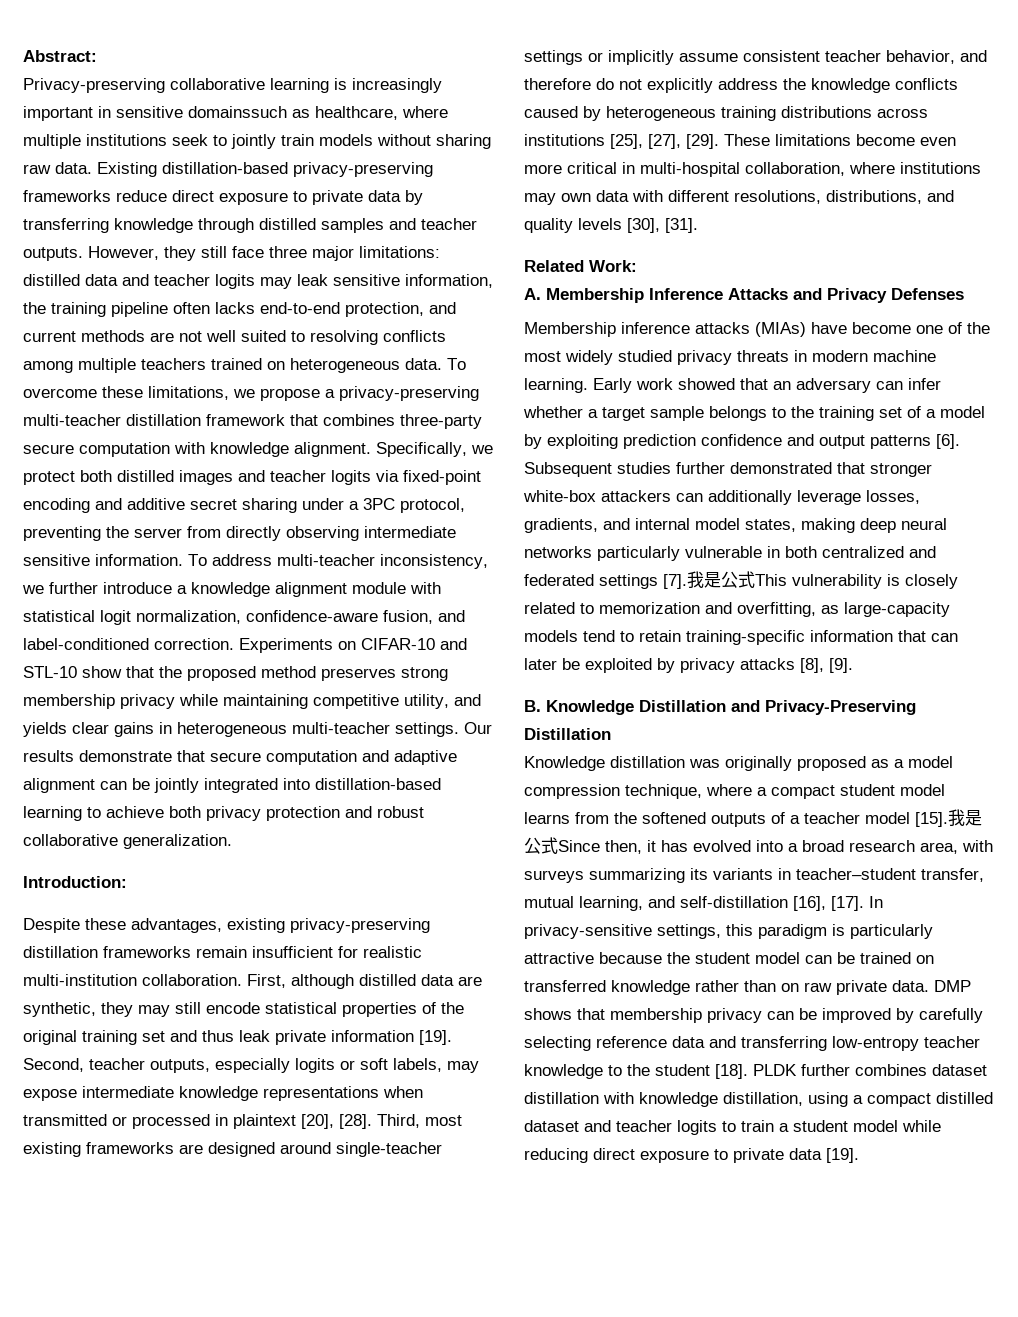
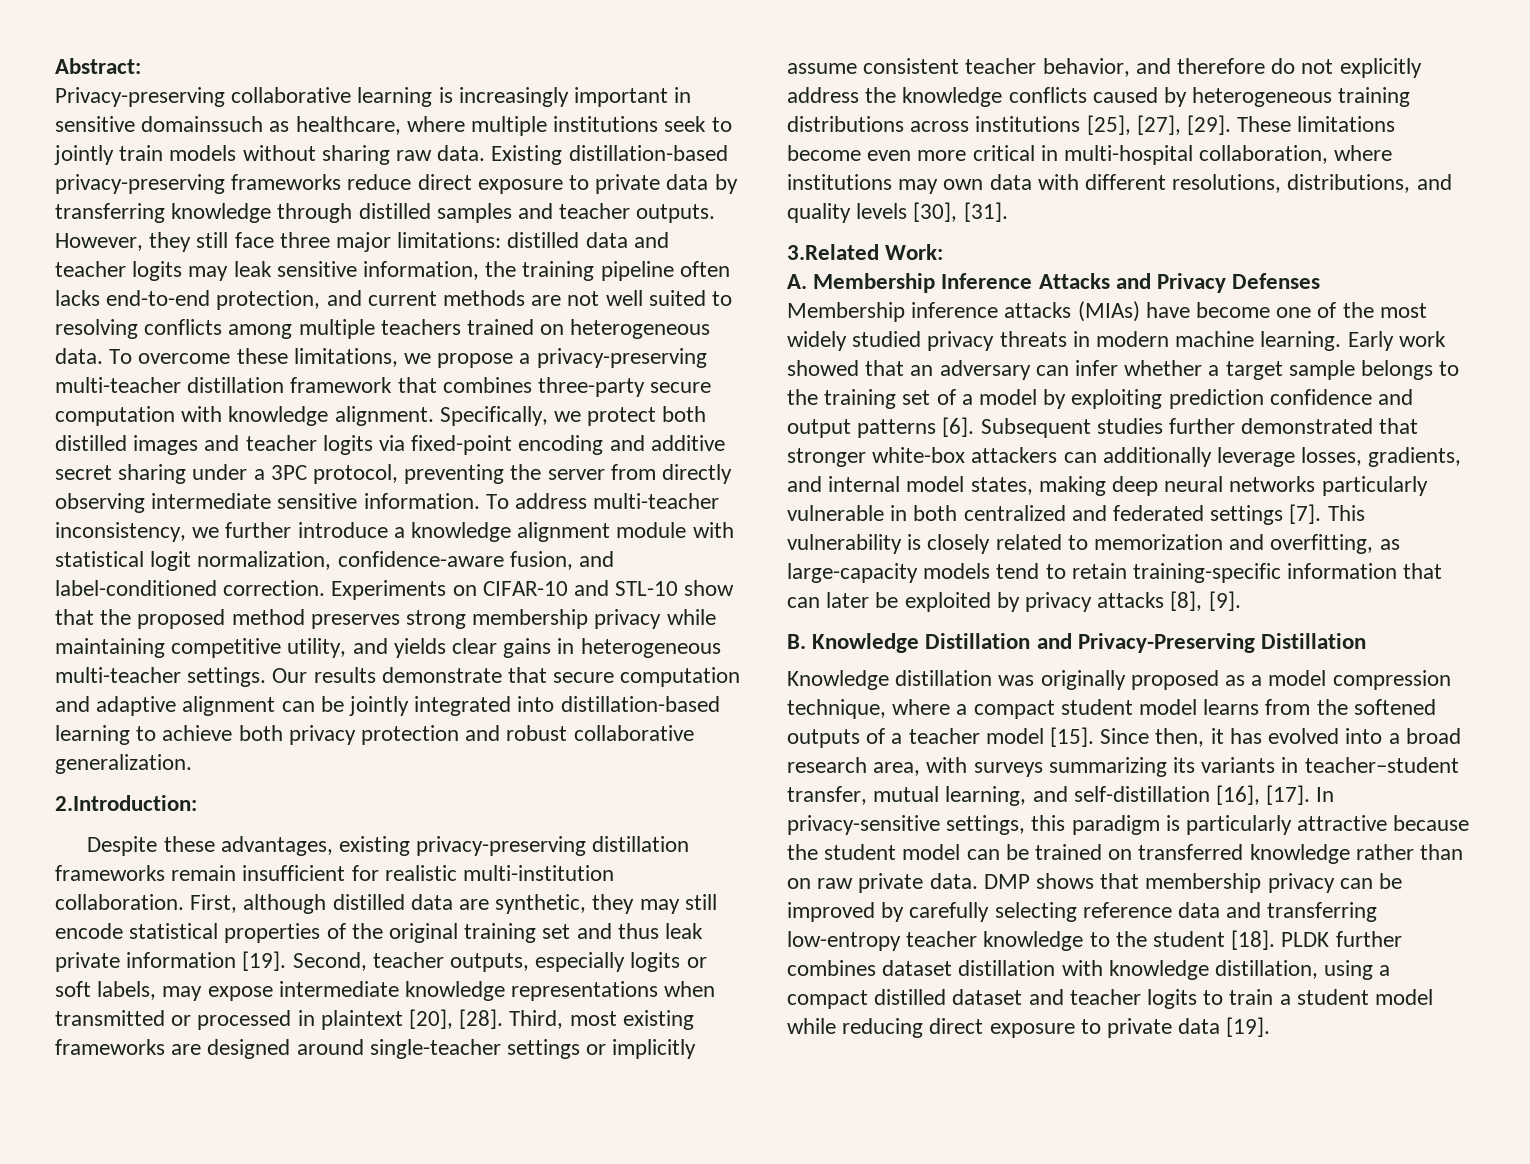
[23,876,127,888] Introduction: -> [55,795,197,811] 2.Introduction:
[524,260,584,272] Related -> [787,244,879,260] 3.Related
[687,571,755,588] 我是公式 -> (1322, 514) none
[948,809,982,826] [524,837,558,854] 我是公式 -> (1095, 737) none

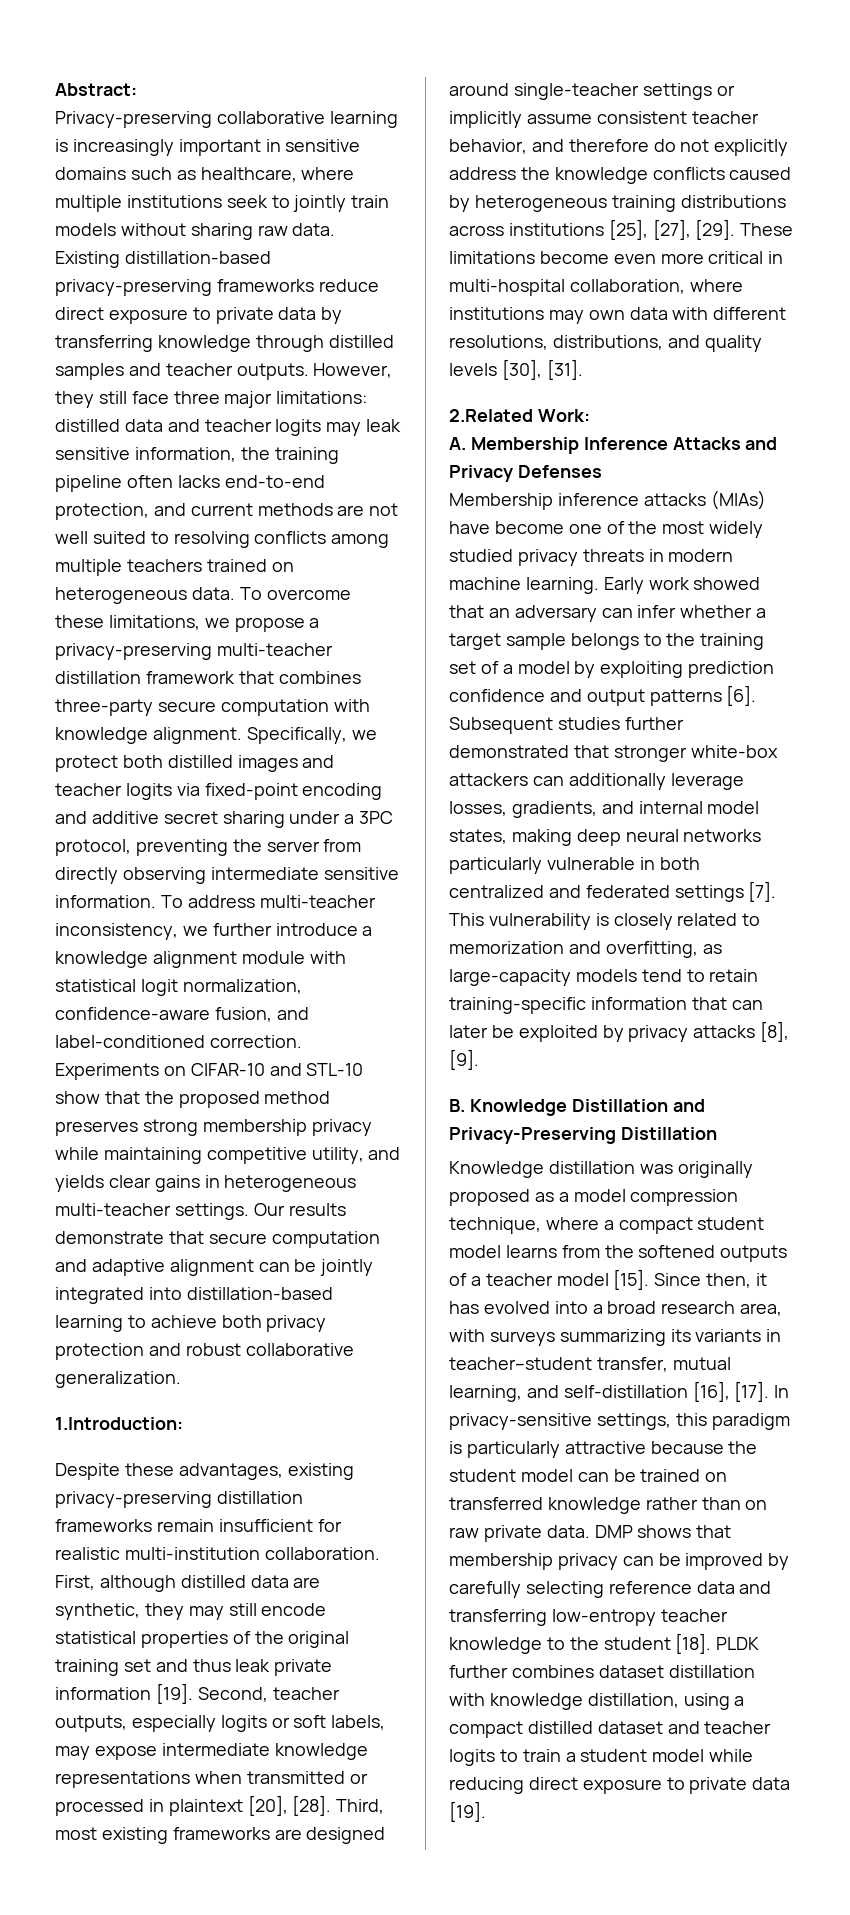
[141,116,264,132] domainssuch -> [55,167,172,180] domains such
[55,795,197,811] 2.Introduction: -> [55,1417,183,1430] 1.Introduction:
[787,244,879,260] 3.Related -> [449,409,533,422] 2.Related

